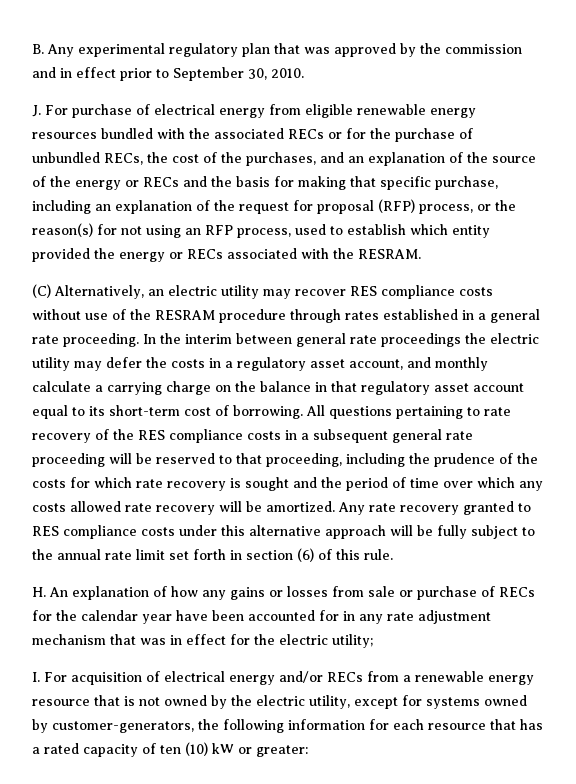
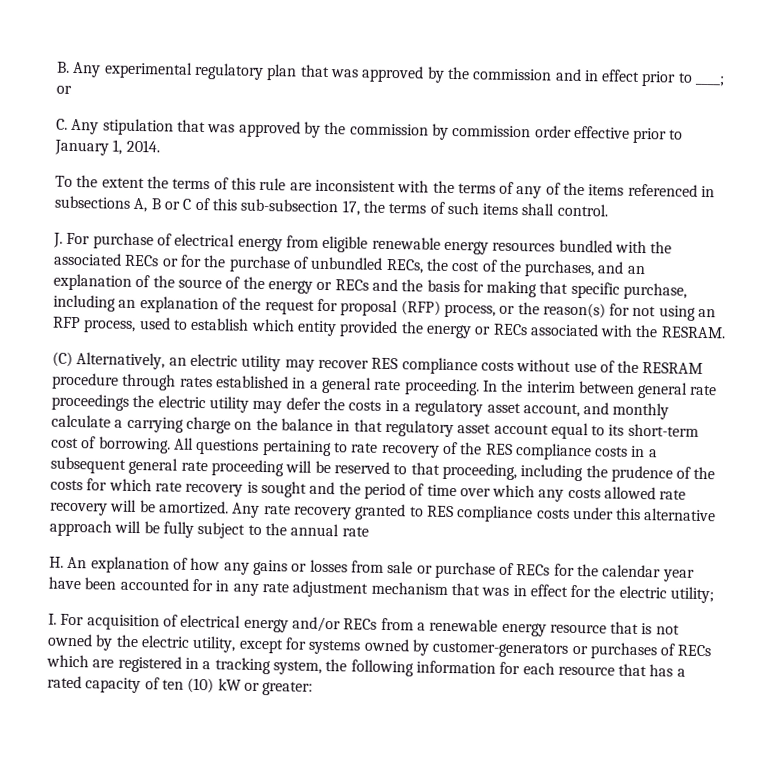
[173,67,304,81] September 30, 2010. -> [695,75,726,87] [56,85,72,94] [56,118,684,144] [54,139,160,156] [55,175,716,199] [54,195,608,217] ____; or // C. Any stipulation that was approved by the commission by commission order effective prior to January 1, 2014. // To the extent the terms of this rule are inconsistent with the terms of any of the items referenced in subsections A, B or C of this sub-subsection 17, the terms of such items shall control.
[136,548,393,562] limit set forth in section (6) of this rule. -> (369, 531) none
[52,721,194,733] customer-generators, -> [432,641,713,660] [46,654,322,675] customer-generators or purchases of RECs which are registered in a tracking system,

